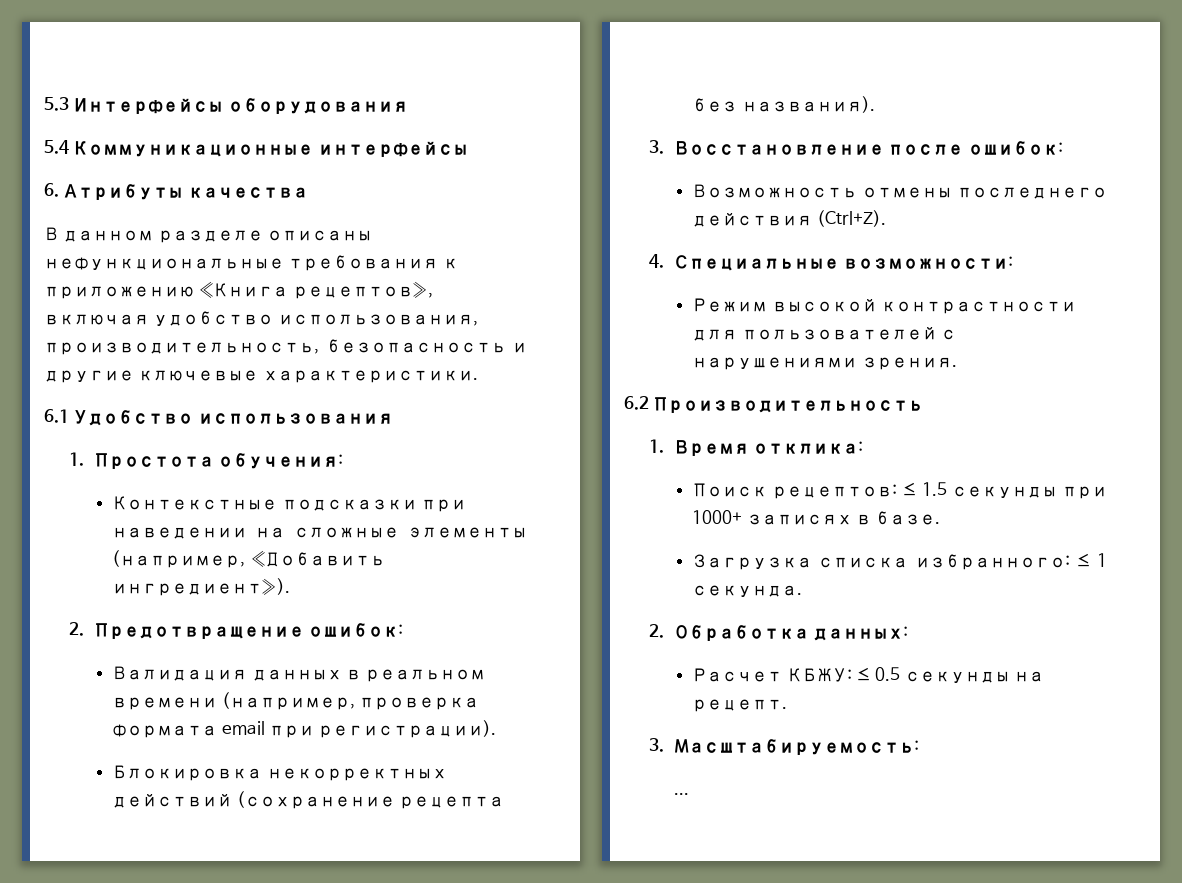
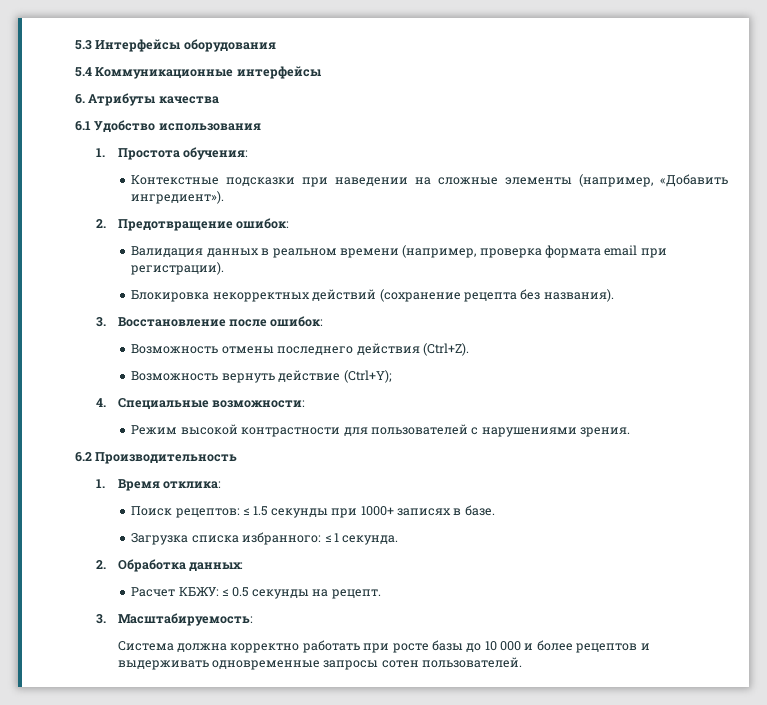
[44,227,373,243] [44,255,458,271] [44,281,433,299] [44,311,478,327] [44,339,527,355] [44,370,478,383] // В данном разделе описаны нефункциональные требования к приложению «Книга рецептов», включая удобство использования, производительность, безопасность и другие ключевые характеристики. -> (219, 100) none
(886, 218) none -> [131,370,392,383] // Возможность вернуть действие (Ctrl+Y);
[673,793,689,795] ... -> [117,640,650,653] [117,657,523,670] Система должна корректно работать при росте базы до 10 000 и более рецептов и выдерживать одновременные запросы сотен пользователей.

